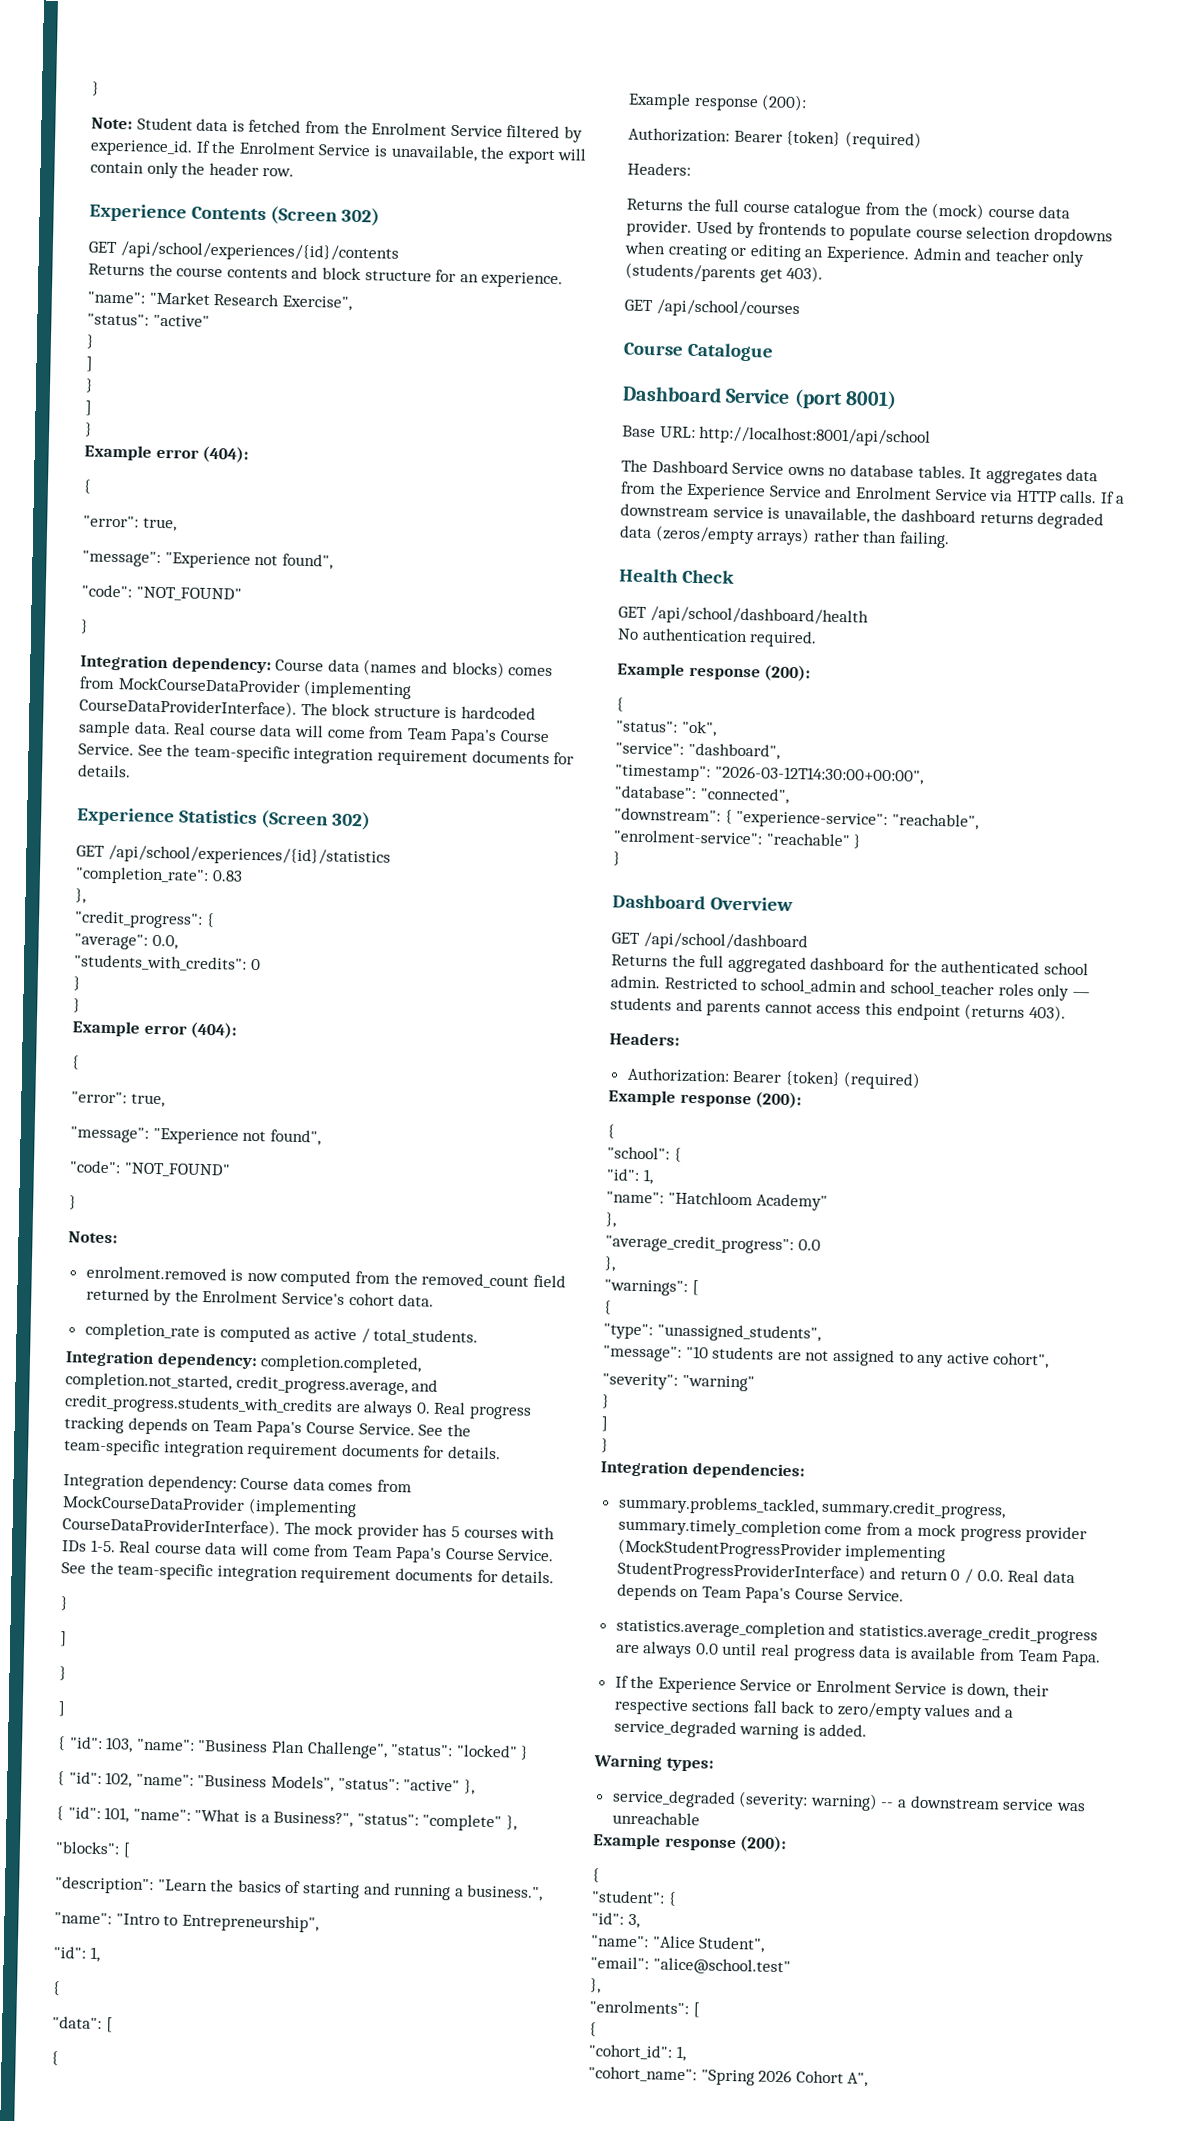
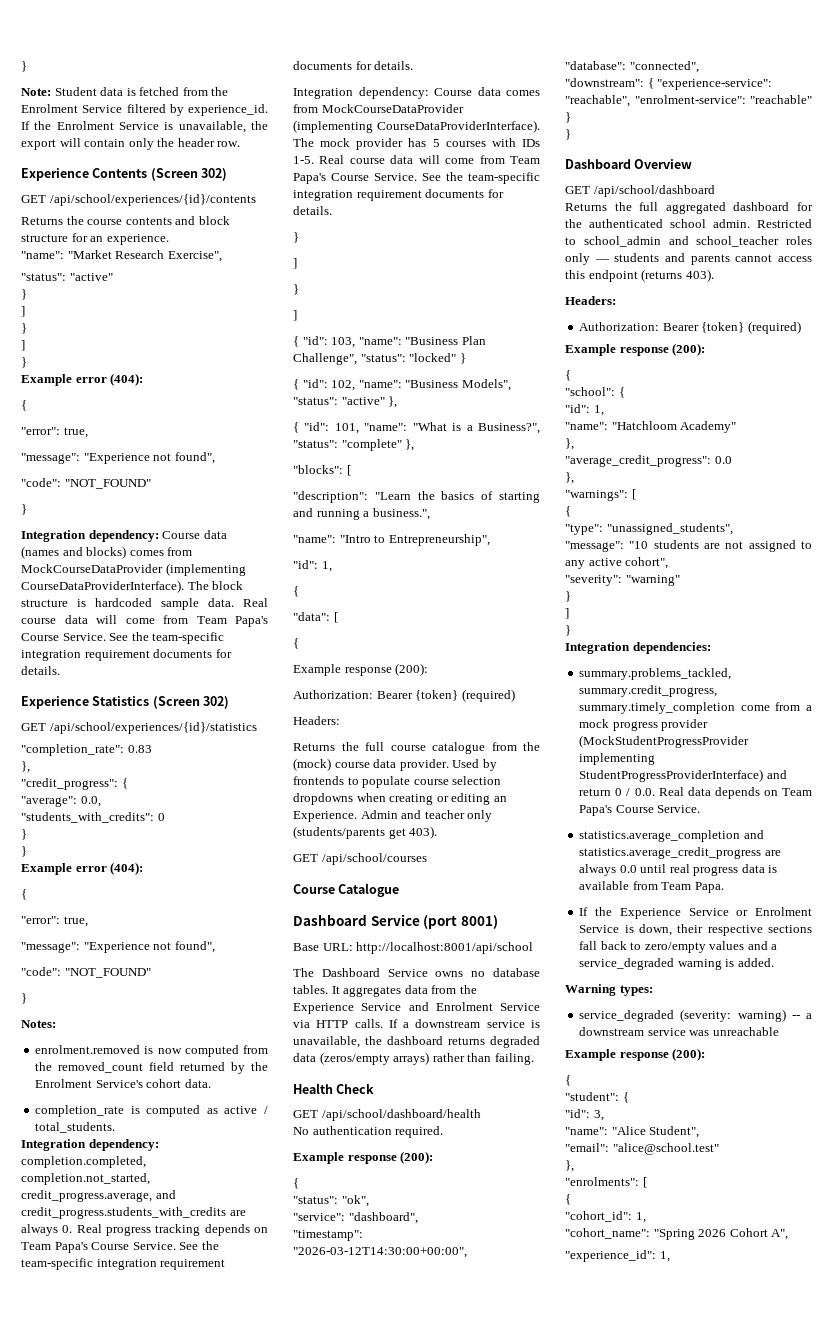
(869, 2079) none -> [565,1250,670,1262] // "experience_id": 1,

